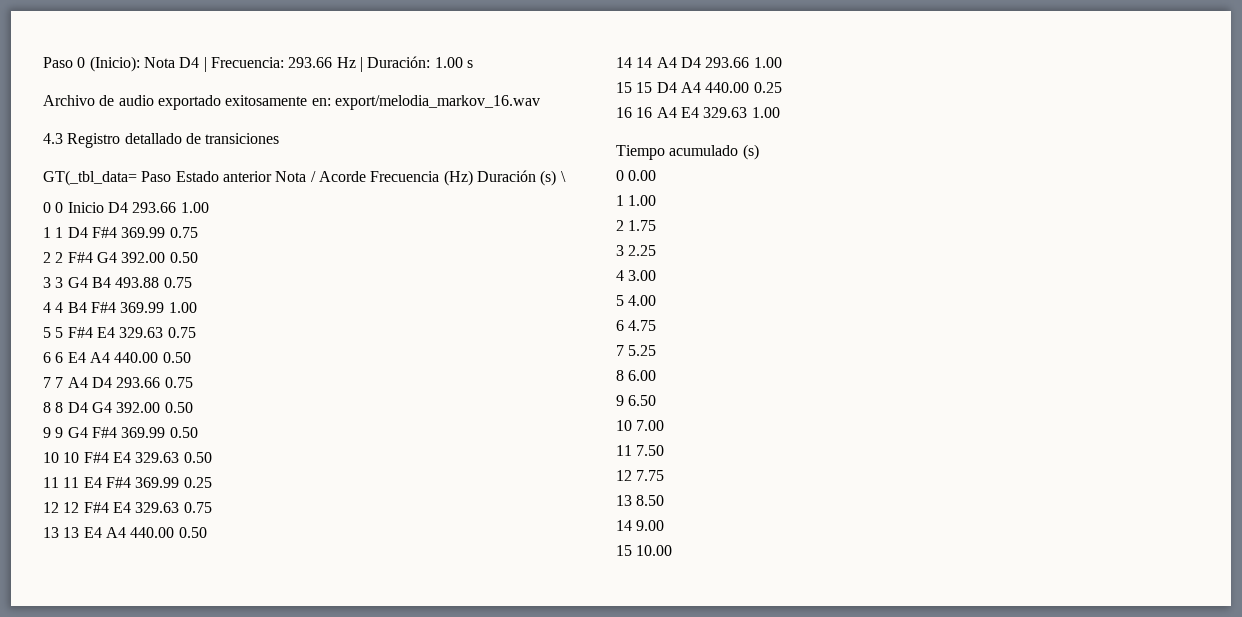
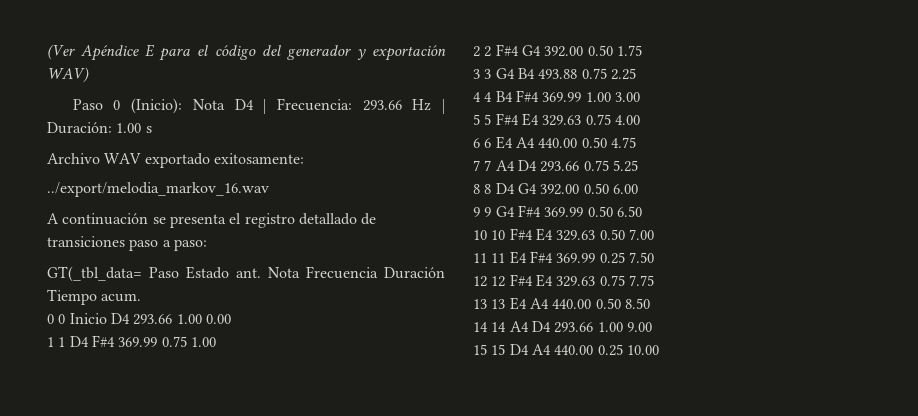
(43, 62) none -> [47,44,446,61] [47,67,89,83] (Ver Apéndice E para el código del generador y exportación WAV) //
[99,95,540,110] [43,133,121,148] de audio exportado exitosamente en: export/melodia_markov_16.wav // 4.3 Registro -> [104,153,304,168] [47,182,269,197] [47,213,295,228] WAV exportado exitosamente: // ../export/melodia_markov_16.wav // A continuación se presenta el registro
(280, 138) none -> [129,239,207,251] paso a paso:
[222,170,566,186] anterior Nota / Acorde Frecuencia (Hz) Duración (s) \ -> [236,266,445,279] [47,289,142,305] ant. Nota Frecuencia Duración Tiempo acum.
(209, 207) none -> [205,314,231,324] 0.00
(198, 232) none -> [190,337,216,347] 1.00
(198, 257) none -> [616,45,642,56] 1.75
(192, 282) none -> [610,68,636,80] 2.25
(197, 307) none -> [614,92,640,102] 3.00
(196, 332) none -> [614,115,640,125] 4.00
(191, 357) none -> [610,137,636,148] 4.75
(193, 382) none -> [612,160,638,172] 5.25
(193, 407) none -> [612,184,638,194] 6.00
(198, 432) none -> [616,206,642,217] 6.50
(212, 457) none -> [628,229,654,240] 7.00
(212, 482) none -> [628,252,654,263] 7.50
(212, 507) none -> [628,275,654,286] 7.75
(207, 532) none -> [624,298,650,309] 8.50
(782, 62) none -> [626,322,652,332] 9.00
[616,107,780,118] [616,144,759,160] [616,170,657,181] [616,195,657,206] [616,220,657,231] [616,245,657,256] [616,270,657,281] [616,295,657,306] [616,320,657,331] [616,345,657,356] [616,370,657,381] [616,395,657,406] [616,420,665,431] [616,445,665,456] [616,470,665,481] [616,495,665,506] [616,520,665,531] [616,545,632,556] // 16 16 A4 E4 329.63 1.00 // Tiempo acumulado (s) // 0 0.00 // 1 1.00 // 2 1.75 // 3 2.25 // 4 3.00 // 5 4.00 // 6 4.75 // 7 5.25 // 8 6.00 // 9 6.50 // 10 7.00 // 11 7.50 // 12 7.75 // 13 8.50 // 14 9.00 // 15 -> (623, 350) none

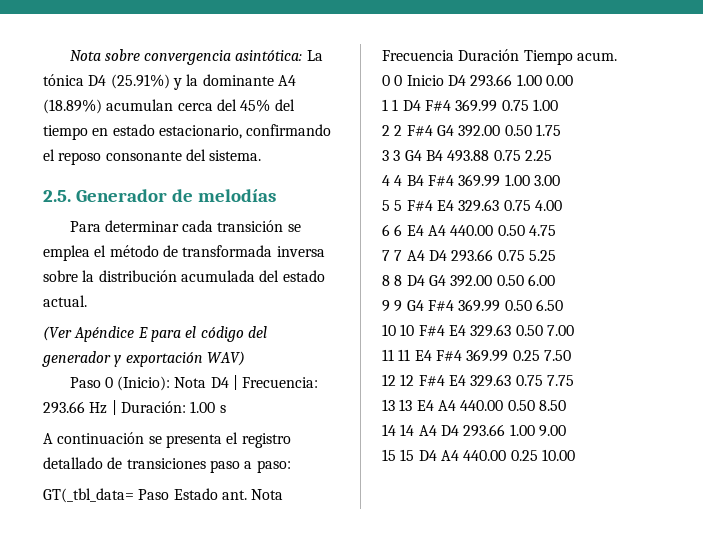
(47, 52) none -> [69,49,323,65] [43,74,296,90] [43,99,295,114] [43,124,332,140] [43,149,262,165] [43,189,276,202] [69,220,301,232] [43,245,325,261] [43,270,325,282] [43,295,87,307] Nota sobre convergencia asintótica: La tónica D4 (25.91%) y la dominante A4 (18.89%) acumulan cerca del 45% del tiempo en estado estacionario, confirmando el reposo consonante del sistema. // 2.5. Generador de melodías // Para determinar cada transición se emplea el método de transformada inversa sobre la distribución acumulada del estado actual. //
[47,153,304,168] [47,182,269,197] // Archivo WAV exportado exitosamente: // ../export/melodia_markov_16.wav -> (226, 409) none

